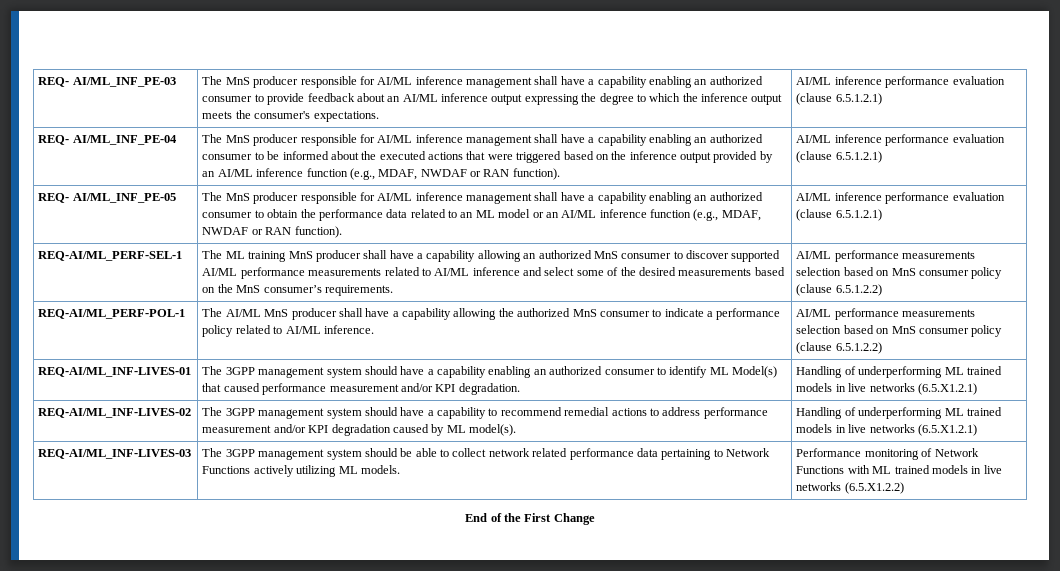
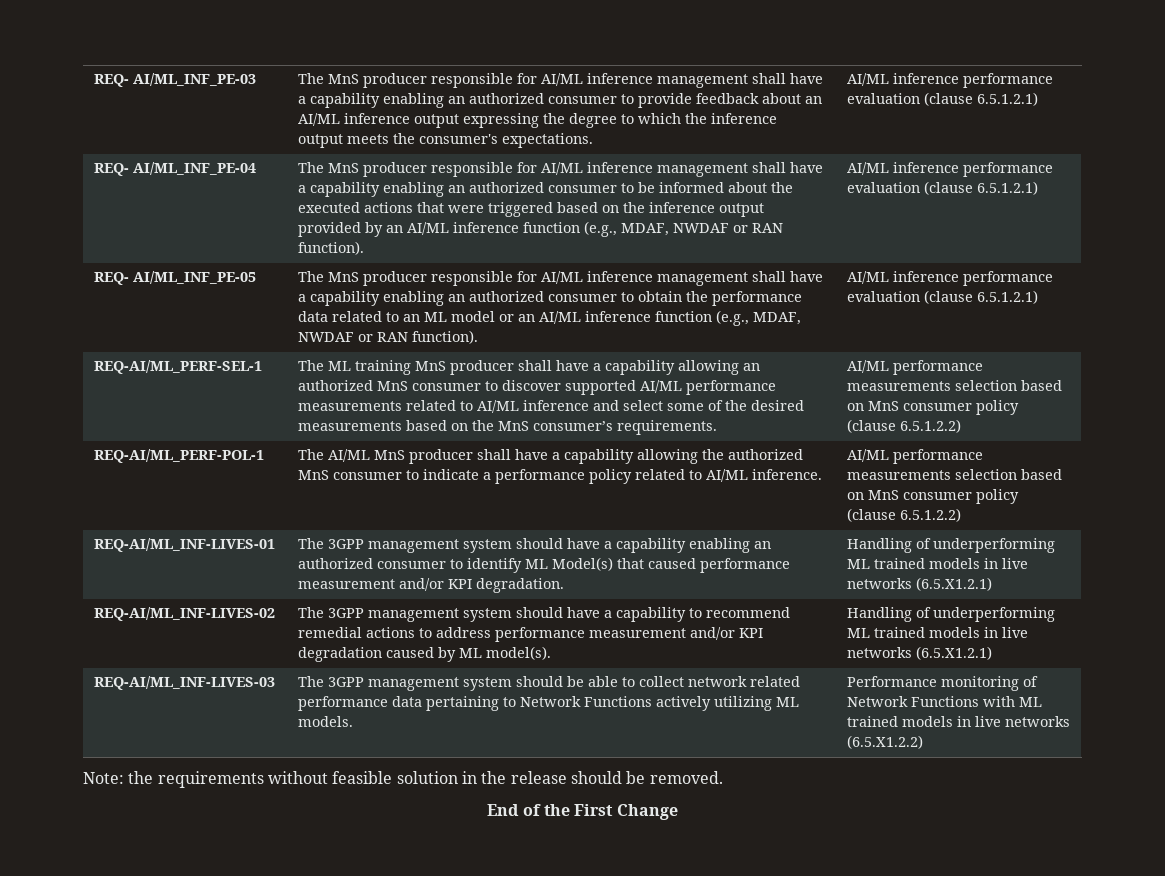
(904, 488) none -> [83,771,723,788] // Note: the requirements without feasible solution in the release should be removed.

